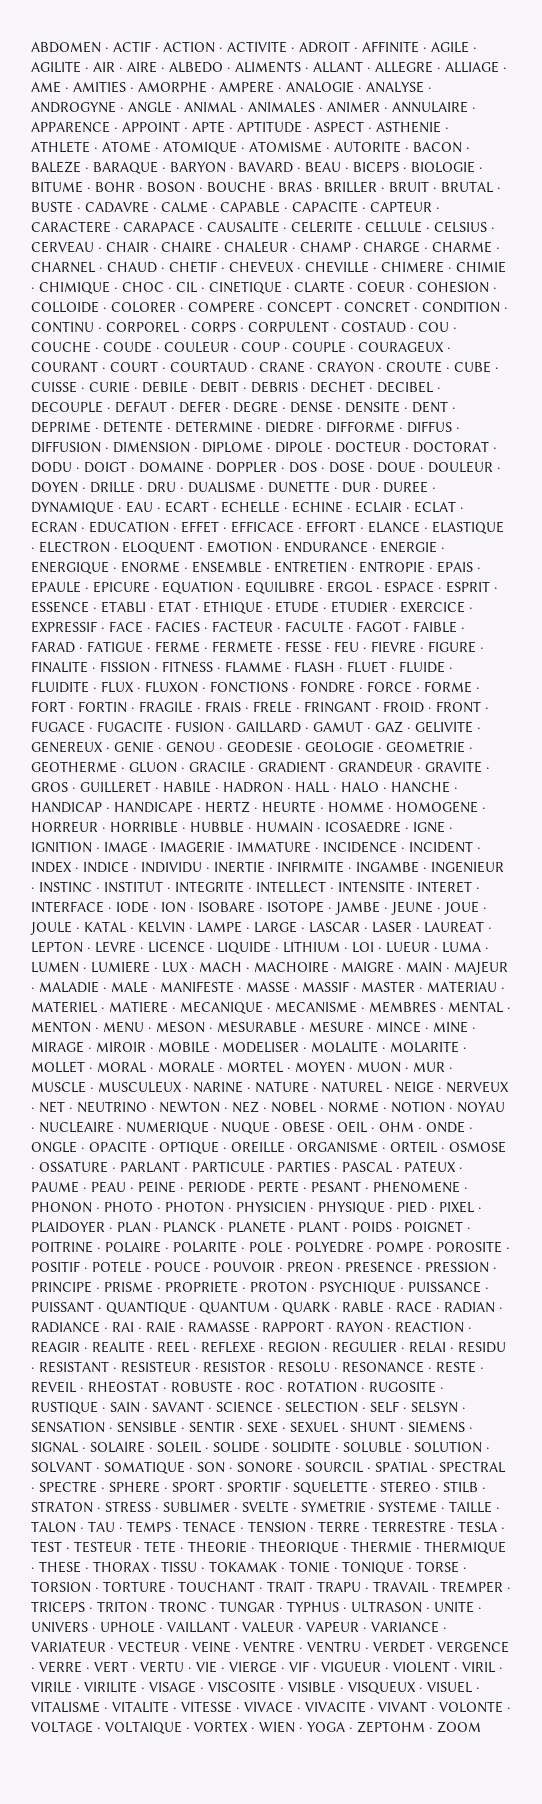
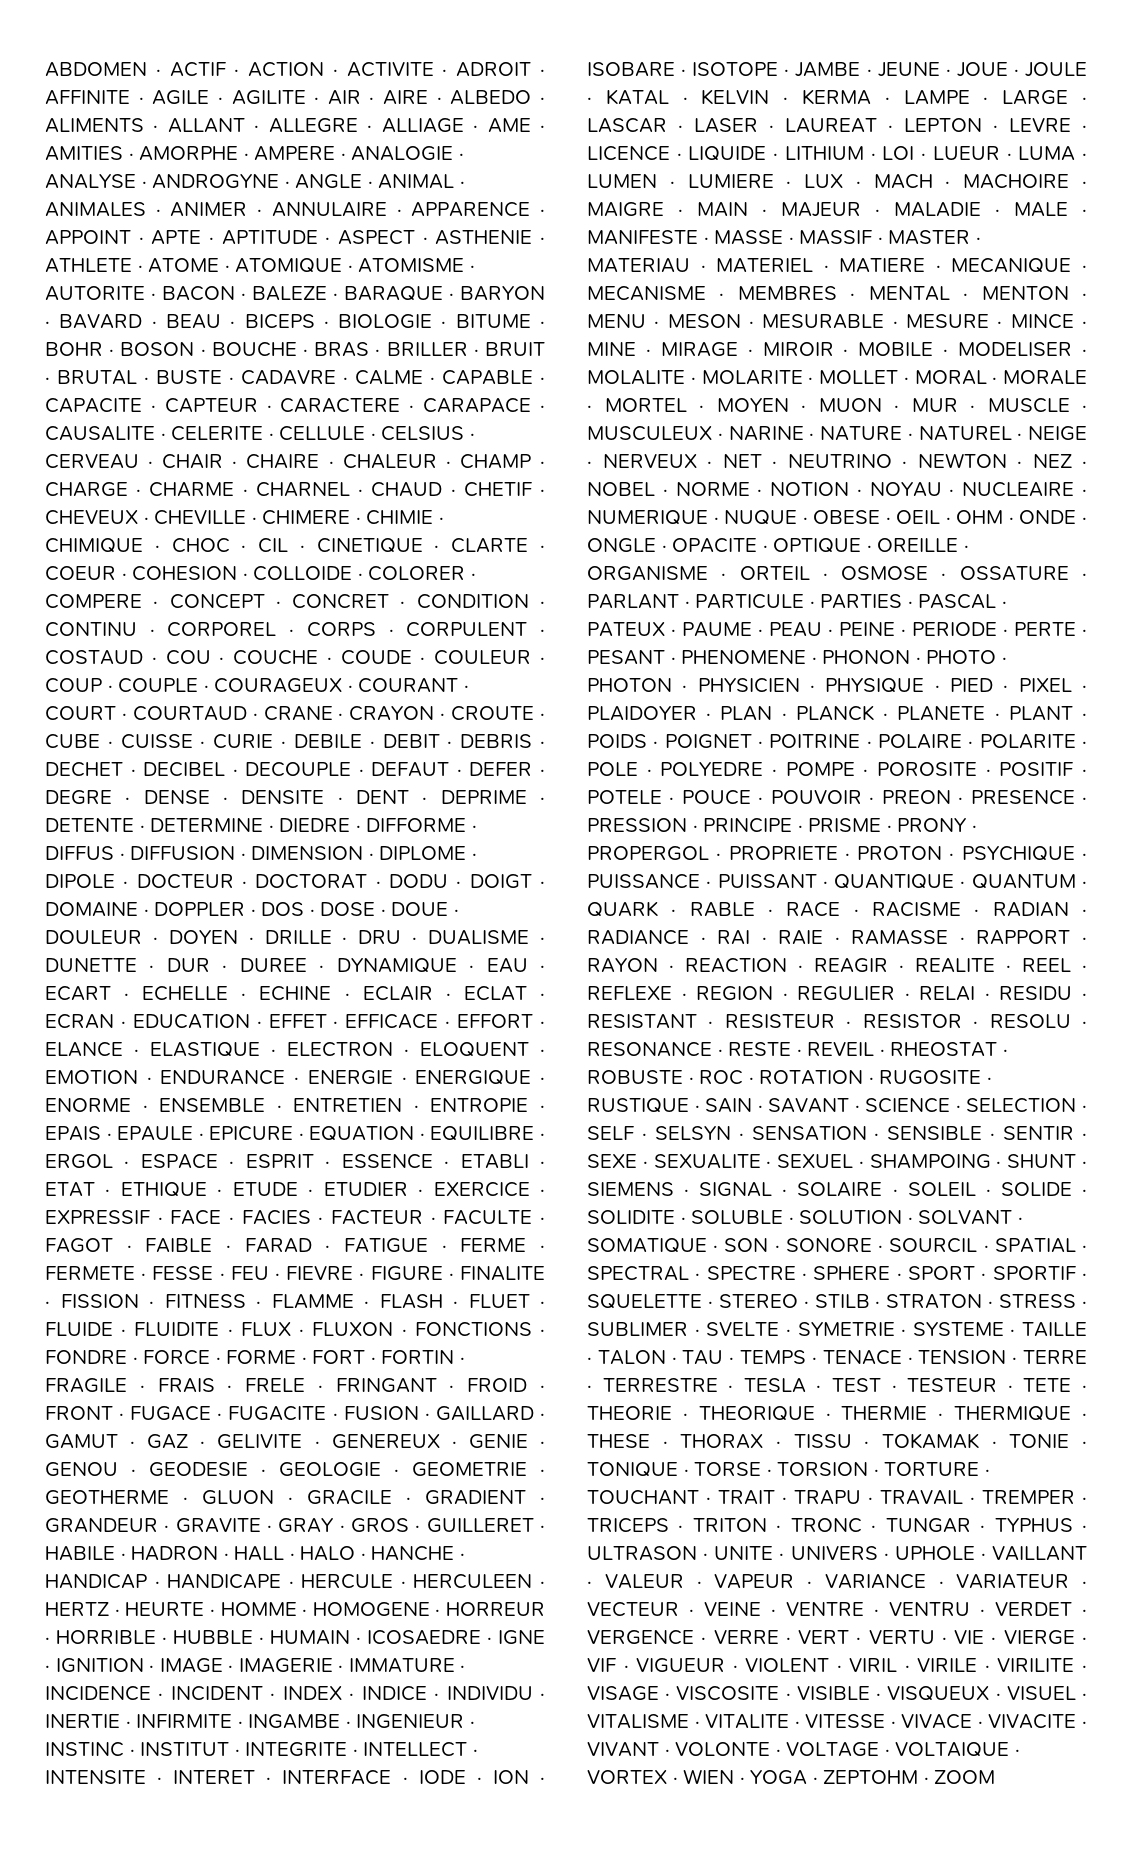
(490, 769) none -> [278,1518,345,1533] GRAY ·
(201, 809) none -> [301,1574,545,1589] HERCULE · HERCULEEN ·
(193, 929) none -> [802,89,890,105] KERMA ·
(161, 1289) none -> [897,818,977,832] [587,846,722,861] PRONY · PROPERGOL ·
(440, 1309) none -> [872,902,980,917] RACISME ·
[290,1421,338,1433] SEXUEL -> [653,1154,991,1169] SEXUALITE · SEXUEL · SHAMPOING

